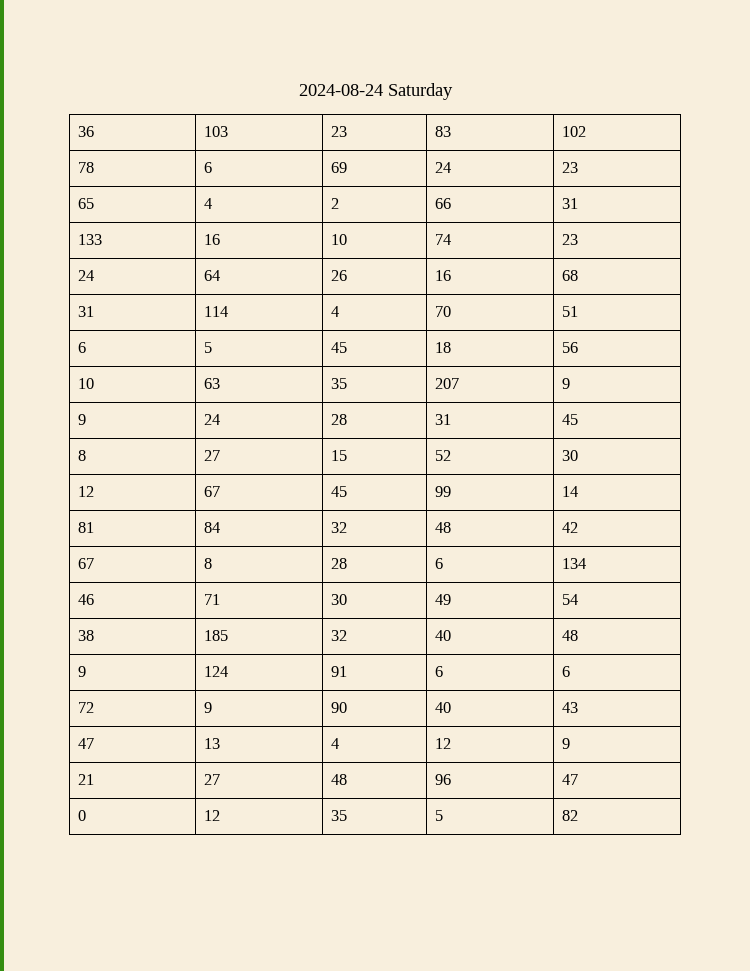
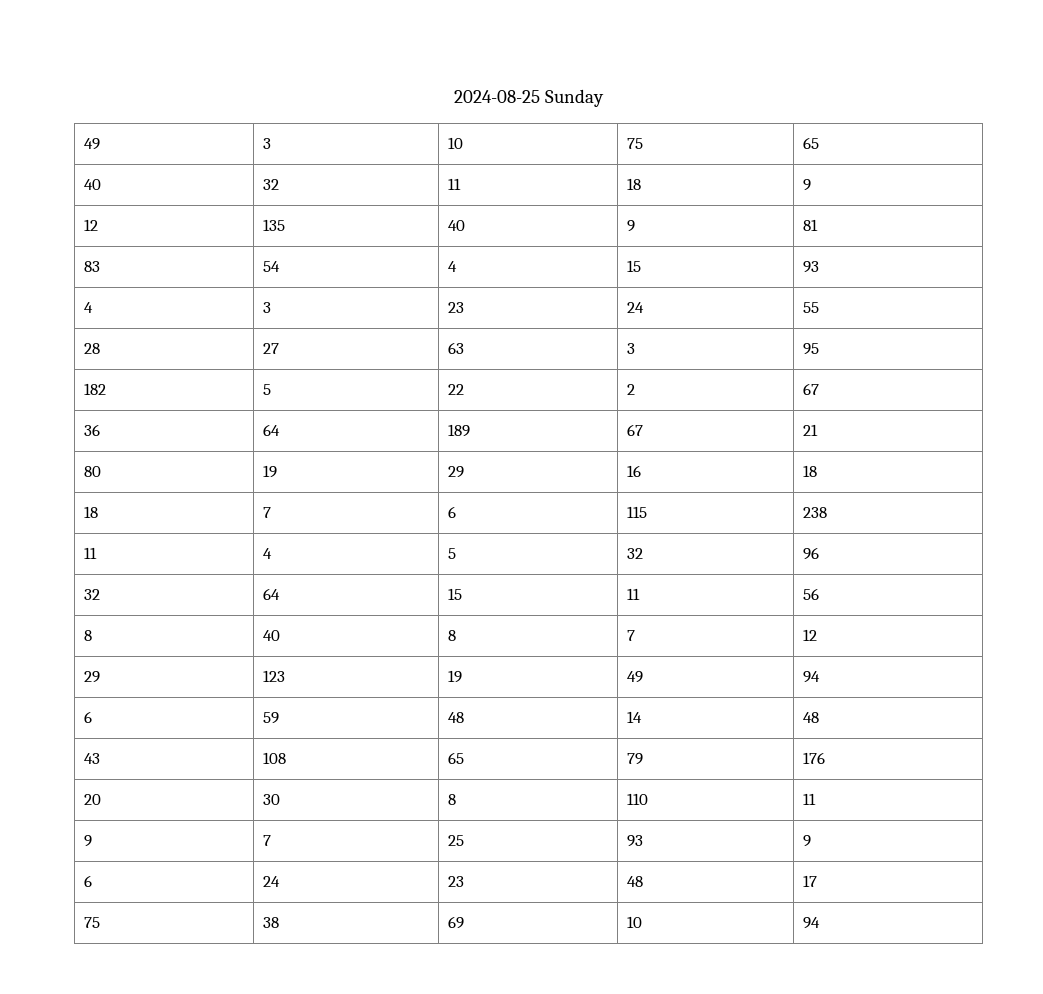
[298,83,453,100] [77,126,94,137] [203,126,228,137] [330,126,347,137] [434,126,451,137] [561,126,586,137] [77,162,94,173] [203,162,212,173] [330,162,347,173] [434,162,451,173] [561,162,578,173] [77,198,94,209] [203,198,212,209] [330,198,339,209] [434,198,451,209] [561,198,578,209] [77,234,102,245] [203,234,220,245] [330,234,347,245] [434,234,451,245] [561,234,578,245] [77,270,94,281] [203,270,220,281] [330,270,347,281] [434,270,451,281] [561,270,578,281] [77,306,94,317] [203,306,228,317] [330,306,339,317] [434,306,451,317] [561,306,578,317] [77,342,86,353] [203,342,212,353] [330,342,347,353] [434,342,451,353] [561,342,578,353] [77,378,94,389] [203,378,220,389] [330,378,347,389] [434,378,459,389] [561,378,570,389] [77,414,86,425] [203,414,220,425] [330,414,347,425] [434,414,451,425] [561,414,578,425] [77,450,86,461] [203,450,220,461] [330,450,347,461] [434,450,451,461] [561,450,578,461] [77,486,94,497] [203,486,220,497] [330,486,347,497] [434,486,451,497] [561,486,578,497] [77,522,94,533] [203,522,220,533] [330,522,347,533] [434,522,451,533] [561,522,578,533] [77,558,94,569] [203,558,212,569] [330,558,347,569] [434,558,443,569] [561,558,586,569] [77,594,94,605] [203,594,220,605] [330,594,347,605] [434,594,451,605] [561,594,578,605] [77,630,94,641] [203,630,228,641] [330,630,347,641] [434,630,451,641] [561,630,578,641] [77,666,86,677] [203,666,228,677] [330,666,347,677] [434,666,443,677] [561,666,570,677] [77,702,94,713] [203,702,212,713] [330,702,347,713] [434,702,451,713] [561,702,578,713] [77,738,94,749] [203,738,220,749] [330,738,339,749] [434,738,451,749] [561,738,570,749] [77,774,94,785] [203,774,220,785] [330,774,347,785] [434,774,451,785] [561,774,578,785] [77,810,86,821] [203,810,220,821] [330,810,347,821] [434,810,443,821] [561,810,578,821] 2024-08-24 Saturday // 36 | 103 | 23 | 83 | 102 // 78 | 6 | 69 | 24 | 23 // 65 | 4 | 2 | 66 | 31 // 133 | 16 | 10 | 74 | 23 // 24 | 64 | 26 | 16 | 68 // 31 | 114 | 4 | 70 | 51 // 6 | 5 | 45 | 18 | 56 // 10 | 63 | 35 | 207 | 9 // 9 | 24 | 28 | 31 | 45 // 8 | 27 | 15 | 52 | 30 // 12 | 67 | 45 | 99 | 14 // 81 | 84 | 32 | 48 | 42 // 67 | 8 | 28 | 6 | 134 // 46 | 71 | 30 | 49 | 54 // 38 | 185 | 32 | 40 | 48 // 9 | 124 | 91 | 6 | 6 // 72 | 9 | 90 | 40 | 43 // 47 | 13 | 4 | 12 | 9 // 21 | 27 | 48 | 96 | 47 // 0 | 12 | 35 | 5 | 82 -> [453,89,605,107] [83,138,100,150] [262,138,271,149] [447,137,463,149] [626,138,643,149] [802,137,819,149] [83,179,101,190] [262,179,279,190] [447,178,461,190] [626,178,641,190] [802,179,811,191] [83,219,98,231] [262,219,285,231] [447,220,465,231] [626,220,635,232] [802,219,818,231] [83,261,100,272] [262,261,280,272] [447,261,457,272] [626,260,641,272] [802,261,819,273] [83,302,93,313] [262,302,271,313] [447,302,464,313] [626,302,644,313] [802,302,819,313] [83,343,100,354] [262,343,279,354] [447,342,464,354] [626,343,635,354] [802,343,819,355] [83,383,106,395] [262,384,271,395] [447,384,464,395] [626,384,635,395] [802,383,819,395] [83,424,100,436] [262,424,280,436] [447,424,470,437] [626,424,643,436] [802,424,818,436] [83,466,101,477] [262,465,277,478] [447,466,464,478] [626,465,641,477] [802,465,817,477] [83,506,98,518] [262,507,271,518] [447,506,456,518] [626,506,647,518] [802,507,827,518] [83,547,97,559] [262,548,272,559] [447,548,456,559] [626,548,643,559] [802,547,819,560] [83,589,100,600] [262,588,280,600] [447,588,462,600] [626,588,640,600] [802,588,819,600] [83,630,92,641] [262,630,280,641] [447,630,456,641] [626,630,635,641] [802,629,817,641] [83,671,100,683] [262,670,285,682] [447,670,462,683] [626,671,643,683] [802,671,820,683] [83,711,92,723] [262,712,279,724] [447,712,464,723] [626,711,642,723] [802,712,819,723] [83,753,100,764] [262,752,286,764] [447,752,464,764] [626,753,643,765] [802,752,825,764] [83,794,101,805] [262,794,280,805] [447,794,456,805] [626,793,648,805] [802,793,816,805] [83,835,92,847] [262,835,271,846] [447,835,464,846] [626,835,643,847] [802,835,811,847] [83,875,92,887] [262,876,280,887] [447,876,464,887] [626,876,643,887] [802,875,817,887] [83,917,100,928] [262,917,279,928] [447,916,464,929] [626,916,642,928] [802,917,820,929] 2024-08-25 Sunday // 49 | 3 | 10 | 75 | 65 // 40 | 32 | 11 | 18 | 9 // 12 | 135 | 40 | 9 | 81 // 83 | 54 | 4 | 15 | 93 // 4 | 3 | 23 | 24 | 55 // 28 | 27 | 63 | 3 | 95 // 182 | 5 | 22 | 2 | 67 // 36 | 64 | 189 | 67 | 21 // 80 | 19 | 29 | 16 | 18 // 18 | 7 | 6 | 115 | 238 // 11 | 4 | 5 | 32 | 96 // 32 | 64 | 15 | 11 | 56 // 8 | 40 | 8 | 7 | 12 // 29 | 123 | 19 | 49 | 94 // 6 | 59 | 48 | 14 | 48 // 43 | 108 | 65 | 79 | 176 // 20 | 30 | 8 | 110 | 11 // 9 | 7 | 25 | 93 | 9 // 6 | 24 | 23 | 48 | 17 // 75 | 38 | 69 | 10 | 94

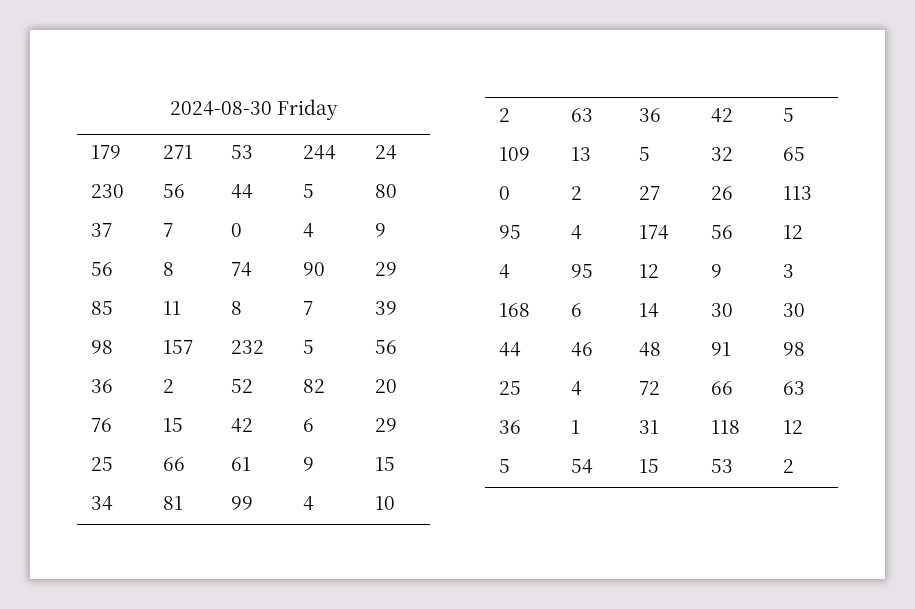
[453,89,605,107] [83,138,100,150] [262,138,271,149] [447,137,463,149] [626,138,643,149] [802,137,819,149] [83,179,101,190] [262,179,279,190] [447,178,461,190] [626,178,641,190] [802,179,811,191] [83,219,98,231] [262,219,285,231] [447,220,465,231] [626,220,635,232] 2024-08-25 Sunday // 49 | 3 | 10 | 75 | 65 // 40 | 32 | 11 | 18 | 9 // 12 | 135 | 40 | 9 -> [169,99,339,120] [90,145,121,159] [162,145,193,159] [230,145,253,159] [302,145,336,160] [374,145,397,160] [90,184,124,198] [162,184,185,198] [230,184,253,199] [302,184,314,198] [374,184,397,198] [90,223,112,237] [162,223,173,237] [230,223,242,237] [302,223,314,238] [374,223,386,237] [90,262,113,276] [162,262,174,276] [230,262,252,277] [302,262,325,276] [374,262,397,276] [90,301,113,315] [162,301,181,315] [230,301,242,315] [302,301,313,315] [374,301,397,315] [90,340,113,354] [162,340,193,354] [230,340,264,354] [302,340,314,354] [374,340,397,354] [90,379,113,393] [162,379,174,393] [230,379,253,393] [302,379,325,393] [374,379,397,393] [90,418,112,432] [162,418,183,432] [230,418,253,433] [302,418,314,432] [374,418,397,432] [90,457,113,471] [162,457,185,471] [230,457,251,471] [302,457,314,471] [374,457,395,471] [90,496,113,511] 2024-08-30 Friday // 179 | 271 | 53 | 244 | 24 // 230 | 56 | 44 | 5 | 80 // 37 | 7 | 0 | 4 | 9 // 56 | 8 | 74 | 90 | 29 // 85 | 11 | 8 | 7 | 39 // 98 | 157 | 232 | 5 | 56 // 36 | 2 | 52 | 82 | 20 // 76 | 15 | 42 | 6 | 29 // 25 | 66 | 61 | 9 | 15 // 34
[83,261,100,272] [262,261,280,272] [447,261,457,272] [626,260,641,272] [802,261,819,273] [83,302,93,313] [262,302,271,313] [447,302,464,313] [626,302,644,313] [802,302,819,313] [83,343,100,354] [262,343,279,354] [447,342,464,354] [626,343,635,354] [802,343,819,355] [83,383,106,395] [262,384,271,395] [447,384,464,395] [626,384,635,395] [802,383,819,395] [83,424,100,436] [262,424,280,436] [447,424,470,437] [626,424,643,436] [802,424,818,436] [83,466,101,477] [262,465,277,478] [447,466,464,478] [626,465,641,477] [802,465,817,477] [83,506,98,518] [262,507,271,518] [447,506,456,518] [626,506,647,518] [802,507,827,518] [83,547,97,559] [262,548,272,559] [447,548,456,559] [626,548,643,559] [802,547,819,560] [83,589,100,600] [262,588,280,600] [447,588,462,600] [626,588,640,600] [802,588,819,600] [83,630,92,641] [262,630,280,641] [447,630,456,641] [626,630,635,641] [802,629,817,641] [83,671,100,683] [262,670,285,682] [447,670,462,683] [626,671,643,683] [802,671,820,683] [83,711,92,723] [262,712,279,724] [447,712,464,723] [626,711,642,723] [802,712,819,723] [83,753,100,764] [262,752,286,764] [447,752,464,764] [626,753,643,765] [802,752,825,764] [83,794,101,805] [262,794,280,805] [447,794,456,805] [626,793,648,805] [802,793,816,805] [83,835,92,847] [262,835,271,846] [447,835,464,846] [626,835,643,847] [802,835,811,847] [83,875,92,887] [262,876,280,887] [447,876,464,887] [626,876,643,887] [802,875,817,887] [83,917,100,928] [262,917,279,928] [447,916,464,929] [626,916,642,928] [802,917,820,929] // 83 | 54 | 4 | 15 | 93 // 4 | 3 | 23 | 24 | 55 // 28 | 27 | 63 | 3 | 95 // 182 | 5 | 22 | 2 | 67 // 36 | 64 | 189 | 67 | 21 // 80 | 19 | 29 | 16 | 18 // 18 | 7 | 6 | 115 | 238 // 11 | 4 | 5 | 32 | 96 // 32 | 64 | 15 | 11 | 56 // 8 | 40 | 8 | 7 | 12 // 29 | 123 | 19 | 49 | 94 // 6 | 59 | 48 | 14 | 48 // 43 | 108 | 65 | 79 | 176 // 20 | 30 | 8 | 110 | 11 // 9 | 7 | 25 | 93 | 9 // 6 | 24 | 23 | 48 | 17 // 75 | 38 | 69 | 10 | 94 -> [230,496,253,510] [302,496,314,511] [374,496,395,510] [498,108,510,122] [570,108,593,122] [638,108,661,122] [710,108,733,123] [782,108,794,122] [498,147,530,161] [570,147,591,161] [638,147,650,161] [710,147,733,161] [782,147,805,161] [498,186,510,200] [570,186,582,200] [638,186,660,200] [710,186,733,200] [782,186,812,200] [498,225,521,239] [570,225,582,240] [638,225,669,240] [710,225,733,239] [782,225,803,239] [498,264,510,279] [570,264,593,278] [638,264,659,278] [710,264,722,278] [782,264,794,278] [498,303,530,317] [570,303,582,317] [638,303,659,318] [710,303,733,317] [782,303,805,317] [498,342,521,357] [570,342,593,357] [638,342,661,357] [710,342,731,356] [782,342,805,356] [498,381,521,395] [570,381,582,396] [638,381,660,395] [710,381,733,395] [782,381,805,395] [498,420,521,434] [570,420,580,434] [638,420,659,434] [710,420,740,434] [782,420,803,434] [498,459,510,473] [570,459,593,474] [638,459,659,473] [710,459,733,473] [782,459,794,473] | 99 | 4 | 10 // 2 | 63 | 36 | 42 | 5 // 109 | 13 | 5 | 32 | 65 // 0 | 2 | 27 | 26 | 113 // 95 | 4 | 174 | 56 | 12 // 4 | 95 | 12 | 9 | 3 // 168 | 6 | 14 | 30 | 30 // 44 | 46 | 48 | 91 | 98 // 25 | 4 | 72 | 66 | 63 // 36 | 1 | 31 | 118 | 12 // 5 | 54 | 15 | 53 | 2

